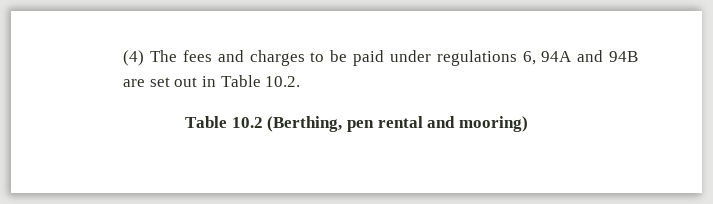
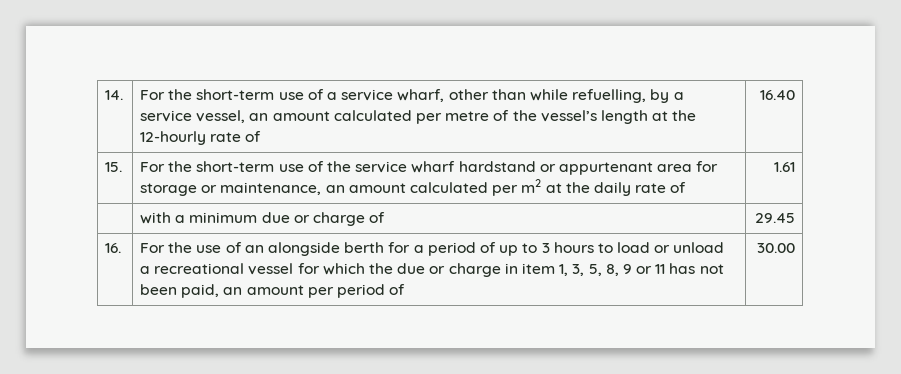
[123,50,638,66] [123,75,301,87] [185,116,528,132] (4) The fees and charges to be paid under regulations 6, 94A and 94B are set out in Table 10.2. // Table 10.2 (Berthing, pen rental and mooring) -> [105,90,124,100] [140,89,684,103] [140,110,697,124] [140,131,262,145] [759,90,795,100] [105,162,123,172] [140,161,719,175] [140,179,687,196] [773,162,795,172] [140,212,386,226] [754,213,795,223] [105,243,122,253] [140,242,725,256] [140,263,724,277] [140,284,406,298] [756,243,795,253] 14. | For the short-term use of a service wharf, other than while refuelling, by a service vessel, an amount calculated per metre of the vessel’s length at the 12-hourly rate of | 16.40 // 15. | For the short-term use of the service wharf hardstand or appurtenant area for storage or maintenance, an amount calculated per m2 at the daily rate of | 1.61 // | with a minimum due or charge of | 29.45 // 16. | For the use of an alongside berth for a period of up to 3 hours to load or unload a recreational vessel for which the due or charge in item 1, 3, 5, 8, 9 or 11 has not been paid, an amount per period of | 30.00

